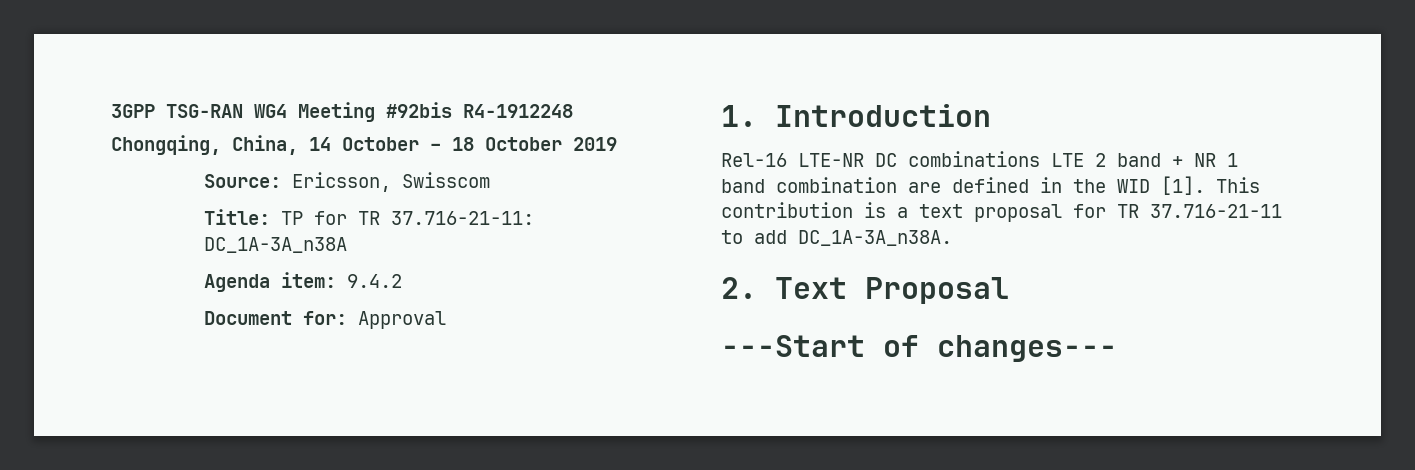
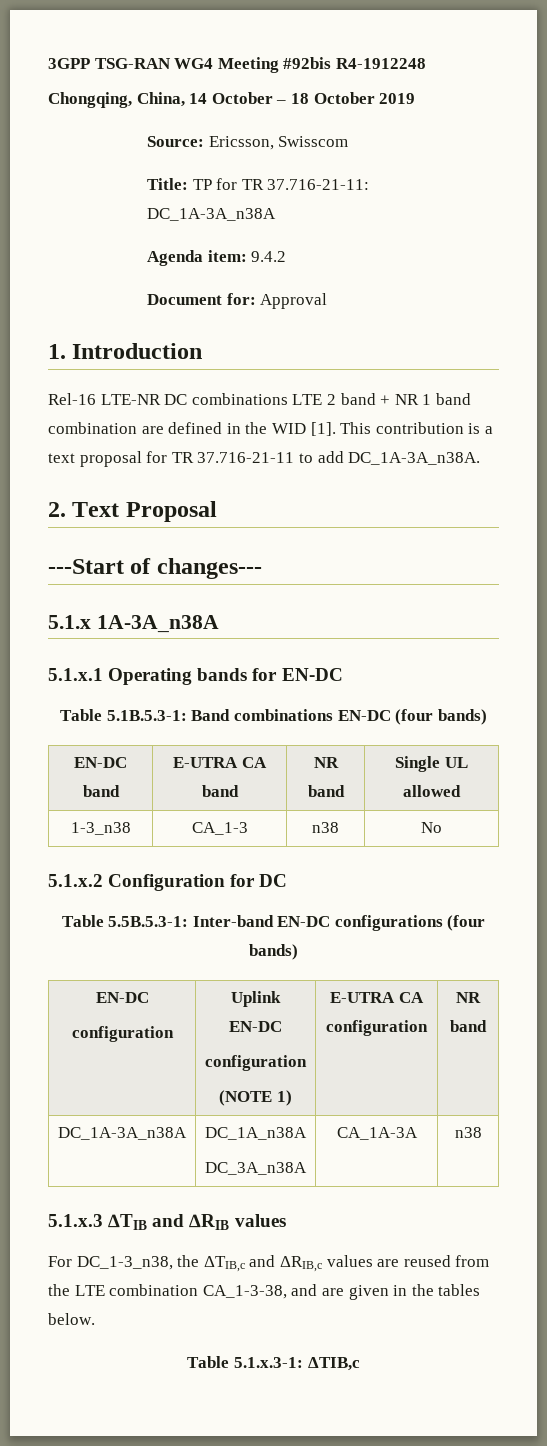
(1117, 348) none -> [48,615,219,633] [48,668,343,685] [60,709,487,725] [74,757,127,768] [82,785,120,797] [173,757,267,768] [201,785,239,797] [313,757,339,768] [307,785,345,797] [395,756,468,772] [403,785,461,797] [70,822,131,835] [191,822,248,835] [312,822,339,833] [421,822,442,833] [48,874,288,891] [61,915,486,931] [249,944,298,960] [95,992,149,1003] [71,1026,174,1042] [231,991,281,1007] [229,1021,282,1032] [205,1055,307,1071] [219,1090,292,1106] [330,992,424,1003] [326,1020,428,1036] [456,992,481,1003] [450,1020,487,1032] [58,1127,187,1140] [205,1127,307,1140] [205,1162,307,1175] [336,1127,418,1140] [454,1127,482,1138] [48,1214,286,1230] [48,1255,490,1272] [48,1284,481,1300] [48,1313,95,1325] [187,1356,360,1371] // 5.1.x 1A-3A_n38A // 5.1.x.1 Operating bands for EN-DC // Table 5.1B.5.3-1: Band combinations EN-DC (four bands) // EN-DC band | E-UTRA CA band | NR band | Single UL allowed // 1-3_n38 | CA_1-3 | n38 | No // 5.1.x.2 Configuration for DC // Table 5.5B.5.3-1: Inter-band EN-DC configurations (four bands) // EN-DC // configuration | Uplink EN-DC // configuration // (NOTE 1) | E-UTRA CA configuration | NR band // DC_1A-3A_n38A | DC_1A_n38A // DC_3A_n38A | CA_1A-3A | n38 // 5.1.x.3 ∆TIB and ∆RIB values // For DC_1-3_n38, the ΔTIB,c and ΔRIB,c values are reused from the LTE combination CA_1-3-38, and are given in the tables below. // Table 5.1.x.3-1: ΔTIB,c

